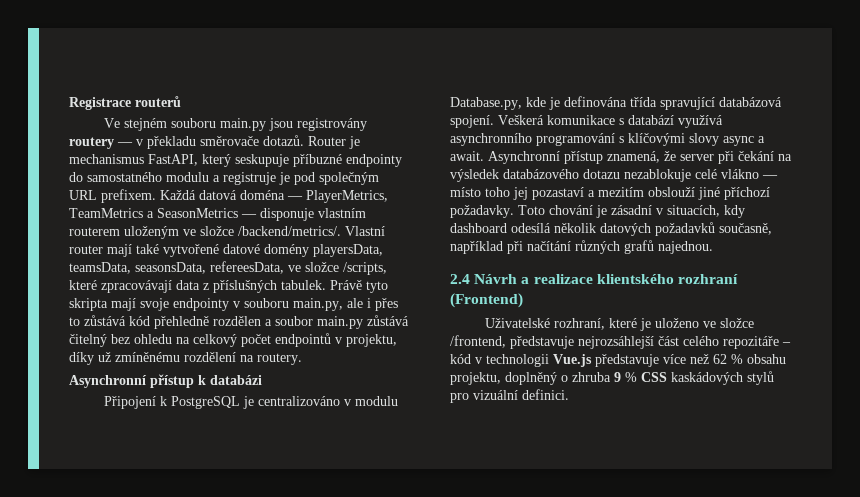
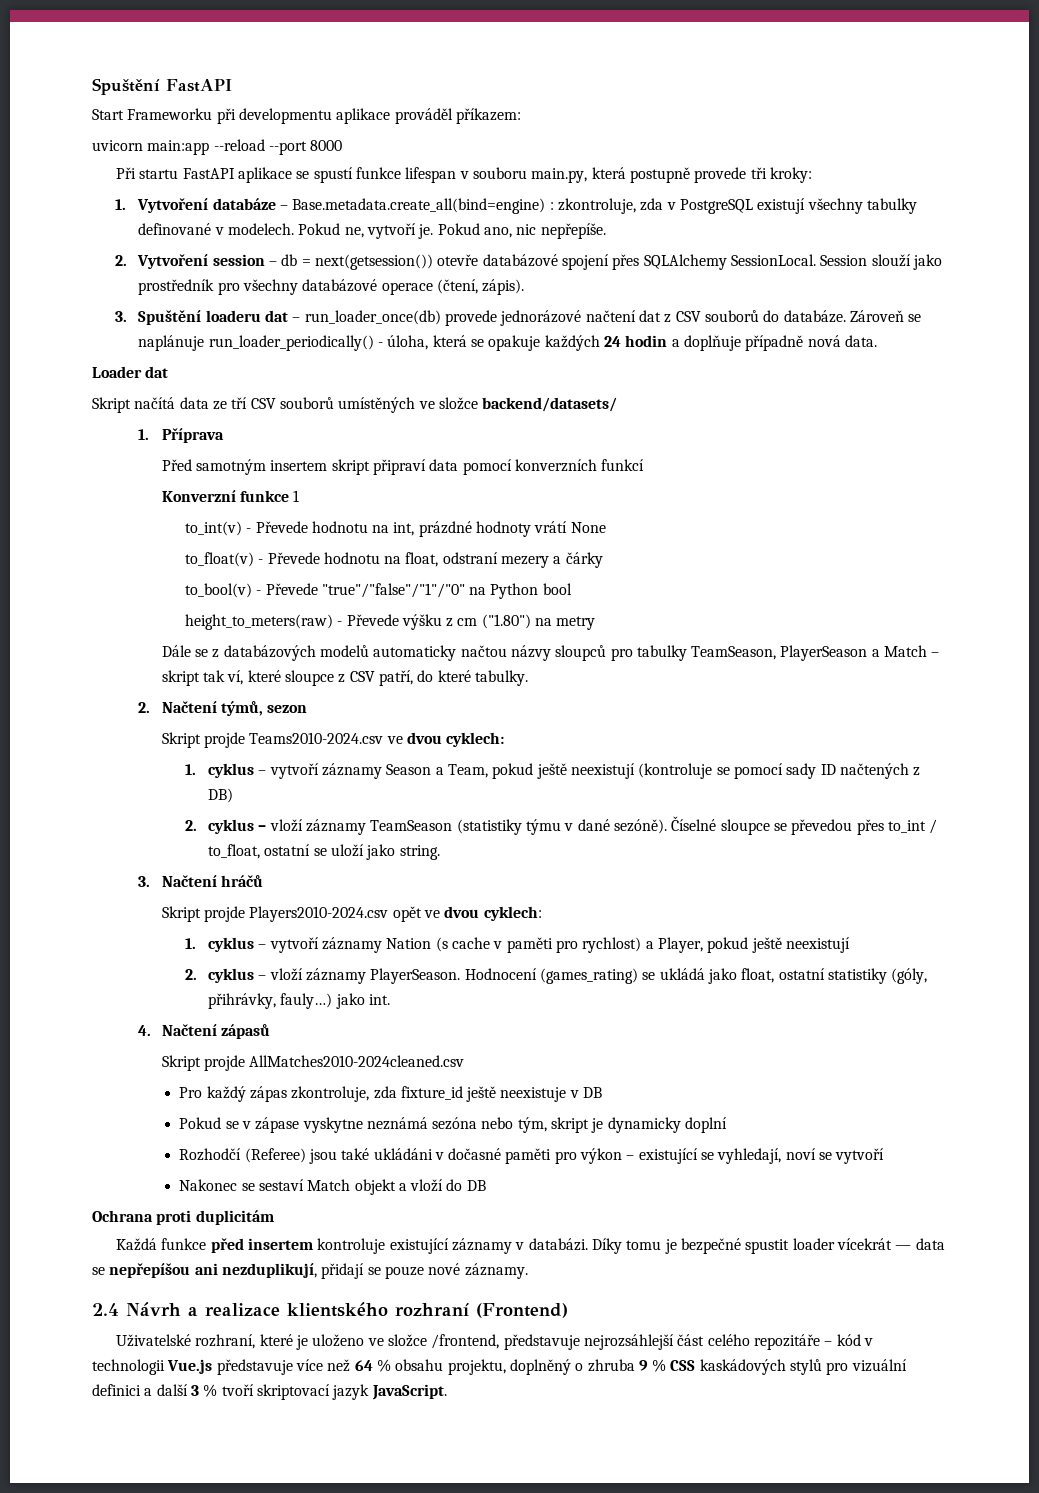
[69,96,181,110] [104,118,368,131] [69,135,360,149] [69,154,402,167] [69,172,379,185] [69,189,388,203] [69,208,366,221] [69,226,385,239] [69,244,383,257] [69,261,387,275] [69,280,388,293] [69,298,398,311] [69,315,409,329] [69,333,397,347] [69,352,302,365] [69,374,262,388] [104,396,399,409] [450,96,782,110] [450,115,723,128] [450,133,765,146] [450,151,792,164] [450,169,778,182] [450,187,770,200] [450,205,745,218] [450,222,772,236] [450,240,713,254] Registrace routerů // Ve stejném souboru main.py jsou registrovány routery — v překladu směrovače dotazů. Router je mechanismus FastAPI, který seskupuje příbuzné endpointy do samostatného modulu a registruje je pod společným URL prefixem. Každá datová doména — PlayerMetrics, TeamMetrics a SeasonMetrics — disponuje vlastním routerem uloženým ve složce /backend/metrics/. Vlastní router mají také vytvořené datové domény playersData, teamsData, seasonsData, refereesData, ve složce /scripts, které zpracovávají data z příslušných tabulek. Právě tyto skripta mají svoje endpointy v souboru main.py, ale i přes to zůstává kód přehledně rozdělen a soubor main.py zůstává čitelný bez ohledu na celkový počet endpointů v projektu, díky už zmíněnému rozdělení na routery. // Asynchronní přístup k databázi // Připojení k PostgreSQL je centralizováno v modulu Database.py, kde je definována třída spravující databázová spojení. Veškerá komunikace s databází využívá asynchronního programování s klíčovými slovy async a await. Asynchronní přístup znamená, že server při čekání na výsledek databázového dotazu nezablokuje celé vlákno — místo toho jej pozastaví a mezitím obslouží jiné příchozí požadavky. Toto chování je zásadní v situacích, kdy dashboard odesílá několik datových požadavků současně, například při načítání různých grafů najednou. -> [92,78,232,95] [92,108,521,124] [92,139,343,155] [116,167,812,183] [115,198,917,214] [138,223,606,239] [115,254,942,270] [138,279,525,295] [115,310,922,326] [138,335,877,351] [92,366,169,378] [92,397,618,413] [138,428,224,443] [161,459,645,475] [161,490,300,502] [184,521,606,537] [184,552,603,568] [184,583,572,599] [184,614,596,630] [161,645,940,661] [161,670,528,686] [138,701,308,716] [161,732,505,748] [184,763,921,779] [208,788,234,803] [184,816,938,835] [208,844,440,860] [138,875,263,887] [161,906,542,922] [184,937,850,953] [184,968,928,984] [208,993,391,1009] [138,1024,270,1039] [161,1055,465,1071] [179,1086,603,1102] [179,1117,728,1133] [179,1148,885,1164] [179,1179,486,1195] [92,1210,274,1225] [116,1238,945,1254] [92,1263,528,1279] Spuštění FastAPI // Start Frameworku při developmentu aplikace prováděl příkazem: // uvicorn main:app --reload --port 8000 // Při startu FastAPI aplikace se spustí funkce lifespan v souboru main.py, která postupně provede tři kroky: // 1. Vytvoření databáze – Base.metadata.create_all(bind=engine) : zkontroluje, zda v PostgreSQL existují všechny tabulky definované v modelech. Pokud ne, vytvoří je. Pokud ano, nic nepřepíše. // 2. Vytvoření session – db = next(getsession()) otevře databázové spojení přes SQLAlchemy SessionLocal. Session slouží jako prostředník pro všechny databázové operace (čtení, zápis). // 3. Spuštění loaderu dat – run_loader_once(db) provede jednorázové načtení dat z CSV souborů do databáze. Zároveň se naplánuje run_loader_periodically() - úloha, která se opakuje každých 24 hodin a doplňuje případně nová data. // Loader dat // Skript načítá data ze tří CSV souborů umístěných ve složce backend/datasets/ // 1. Příprava // Před samotným insertem skript připraví data pomocí konverzních funkcí // Konverzní funkce 1 // to_int(v) - Převede hodnotu na int, prázdné hodnoty vrátí None // to_float(v) - Převede hodnotu na float, odstraní mezery a čárky // to_bool(v) - Převede "true"/"false"/"1"/"0" na Python bool // height_to_meters(raw) - Převede výšku z cm ("1.80") na metry // Dále se z databázových modelů automaticky načtou názvy sloupců pro tabulky TeamSeason, PlayerSeason a Match – skript tak ví, které sloupce z CSV patří, do které tabulky. // 2. Načtení týmů, sezon // Skript projde Teams2010-2024.csv ve dvou cyklech: // 1. cyklus – vytvoří záznamy Season a Team, pokud ještě neexistují (kontroluje se pomocí sady ID načtených z DB) // 2. cyklus – vloží záznamy TeamSeason (statistiky týmu v dané sezóně). Číselné sloupce se převedou přes to_int / to_float, ostatní se uloží jako string. // 3. Načtení hráčů // Skript projde Players2010-2024.csv opět ve dvou cyklech: // 1. cyklus – vytvoří záznamy Nation (s cache v paměti pro rychlost) a Player, pokud ještě neexistují // 2. cyklus – vloží záznamy PlayerSeason. Hodnocení (games_rating) se ukládá jako float, ostatní statistiky (góly, přihrávky, fauly…) jako int. // 4. Načtení zápasů // Skript projde AllMatches2010-2024cleaned.csv // Pro každý zápas zkontroluje, zda fixture_id ještě neexistuje v DB // Pokud se v zápase vyskytne neznámá sezóna nebo tým, skript je dynamicky doplní // Rozhodčí (Referee) jsou také ukládáni v dočasné paměti pro výkon – existující se vyhledají, noví se vytvoří // Nakonec se sestaví Match objekt a vloží do DB // Ochrana proti duplicitám // Každá funkce před insertem kontroluje existující záznamy v databázi. Díky tomu je bezpečné spustit loader vícekrát — data se nepřepíšou ani nezduplikují, přidají se pouze nové záznamy.
[713,354,727,364] 62 -> [354,1360,373,1371] 64
[522,389,569,400] definici. -> [92,1384,447,1400] definici a další 3 % tvoří skriptovací jazyk JavaScript.

